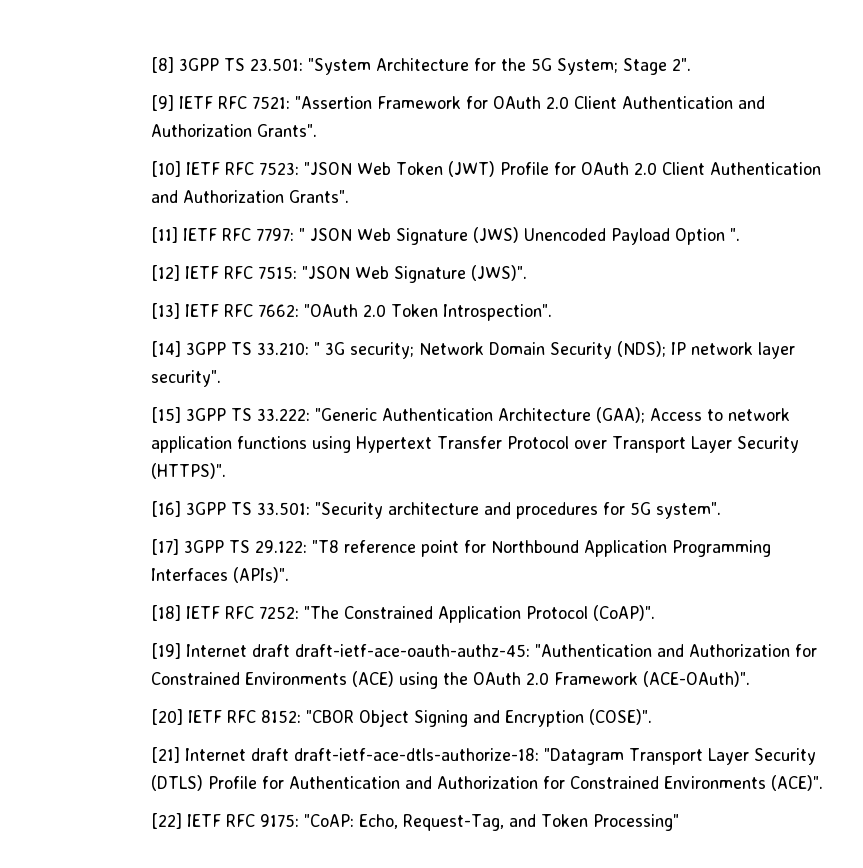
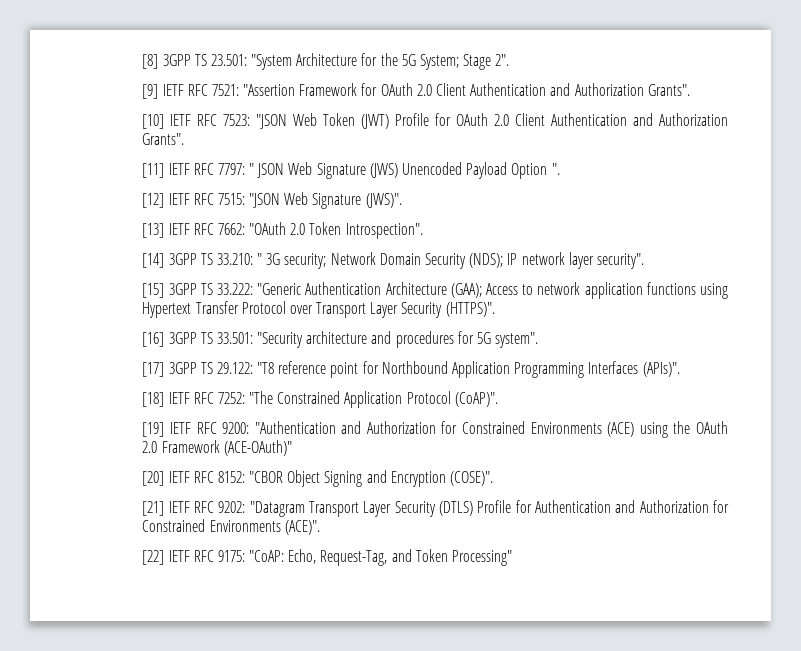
[185,644,530,657] Internet draft draft-ietf-ace-oauth-authz-45: -> [169,422,250,434] IETF RFC 9200:
[642,671,750,687] (ACE-OAuth)". -> [223,440,292,456] (ACE-OAuth)"
[184,748,539,761] Internet draft draft-ietf-ace-dtls-authorize-18: -> [168,501,246,513] IETF RFC 9202:

